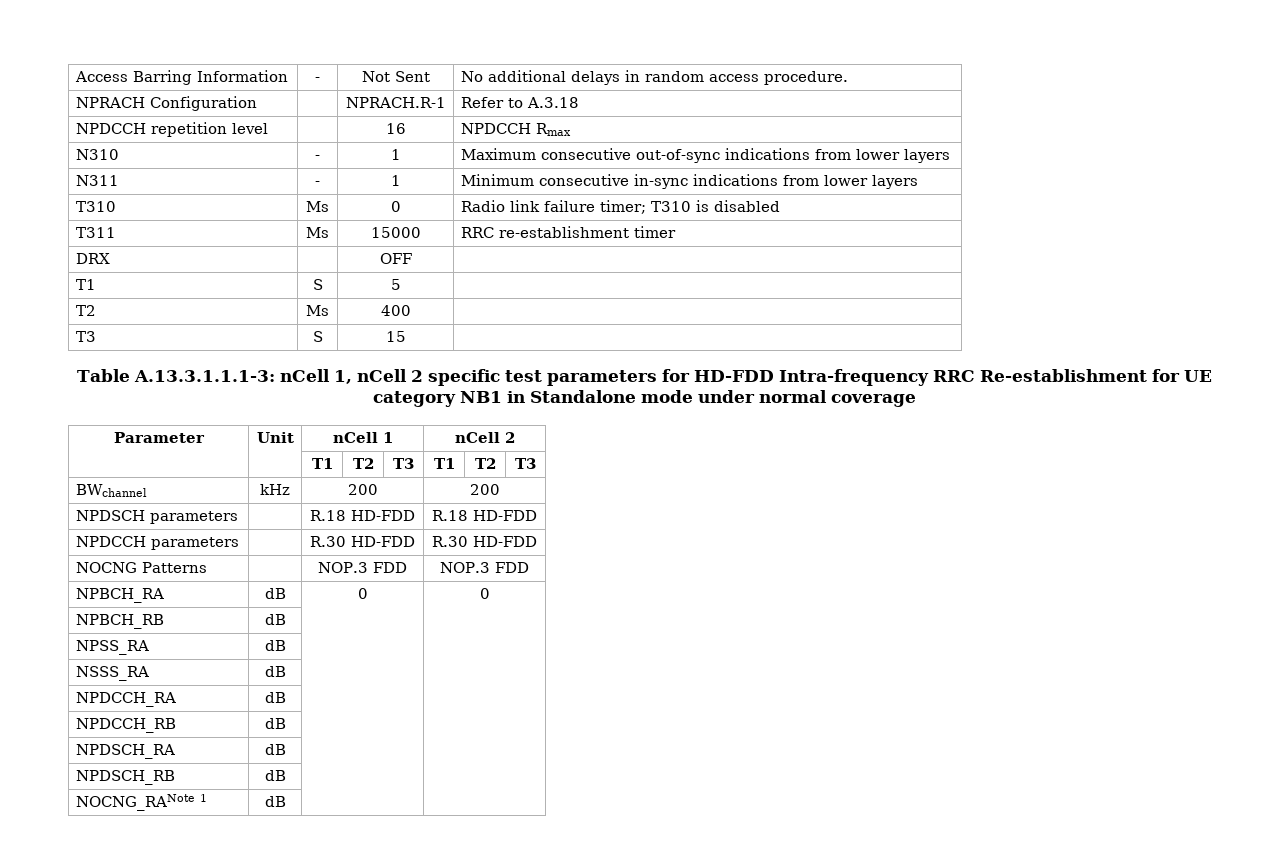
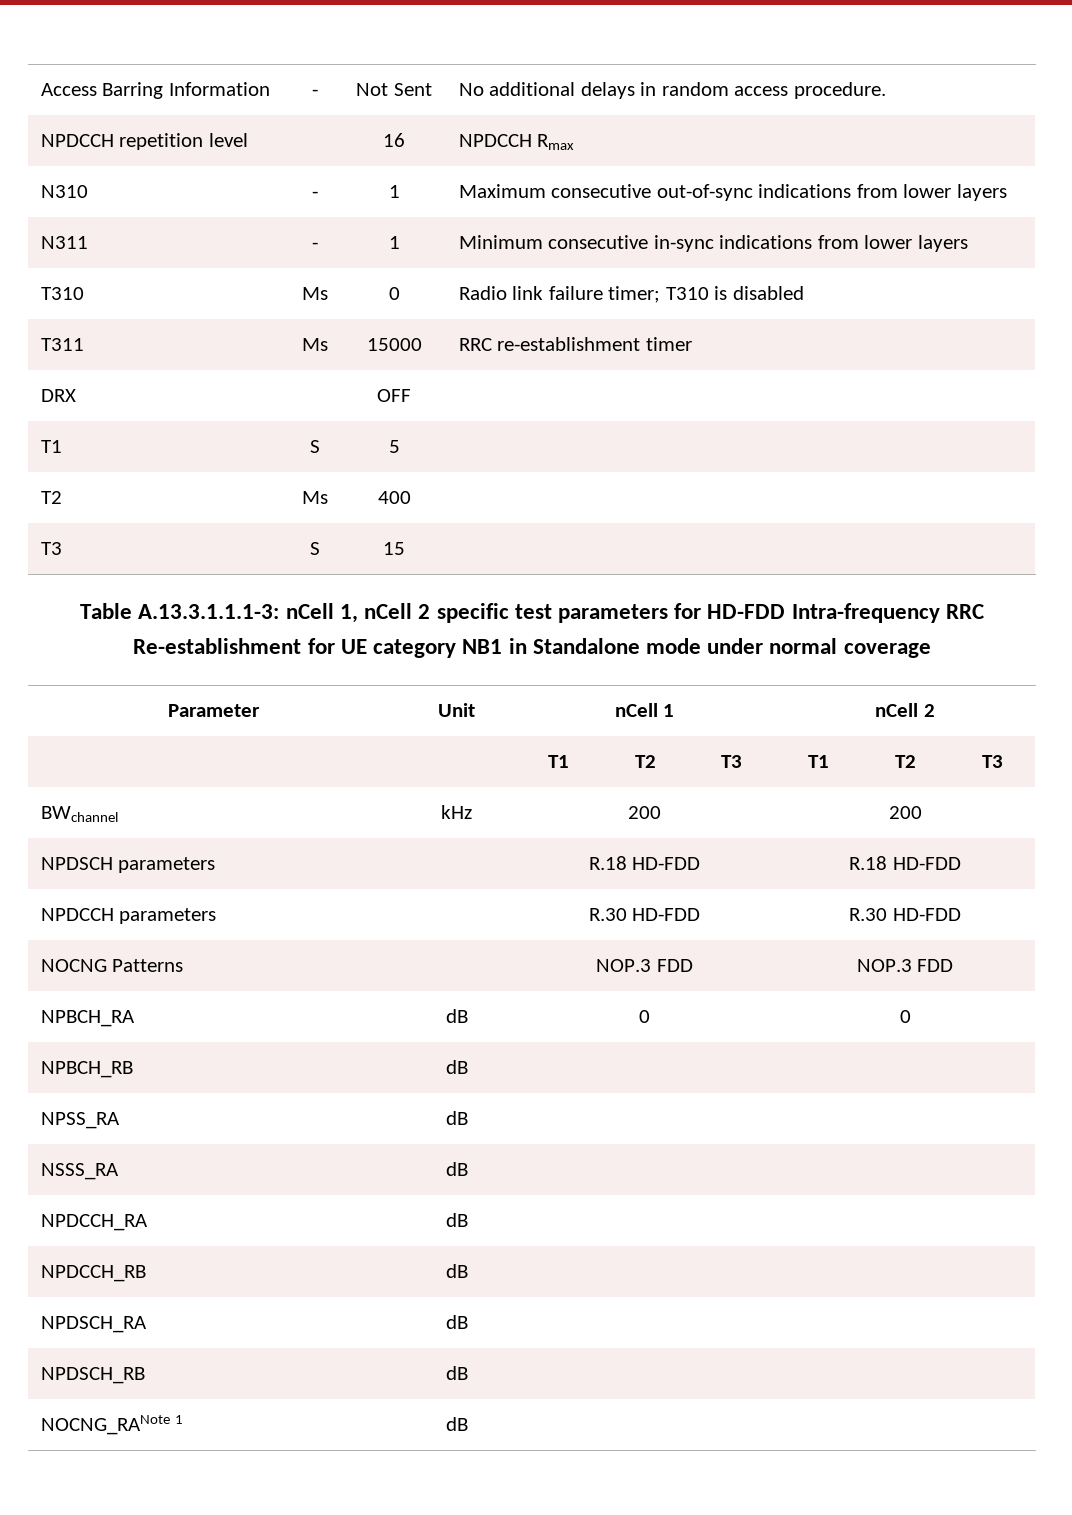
[75,96,257,111] [345,97,446,108] [460,97,579,108] // NPRACH Configuration | | NPRACH.R-1 | Refer to A.3.18 -> (887, 90) none

